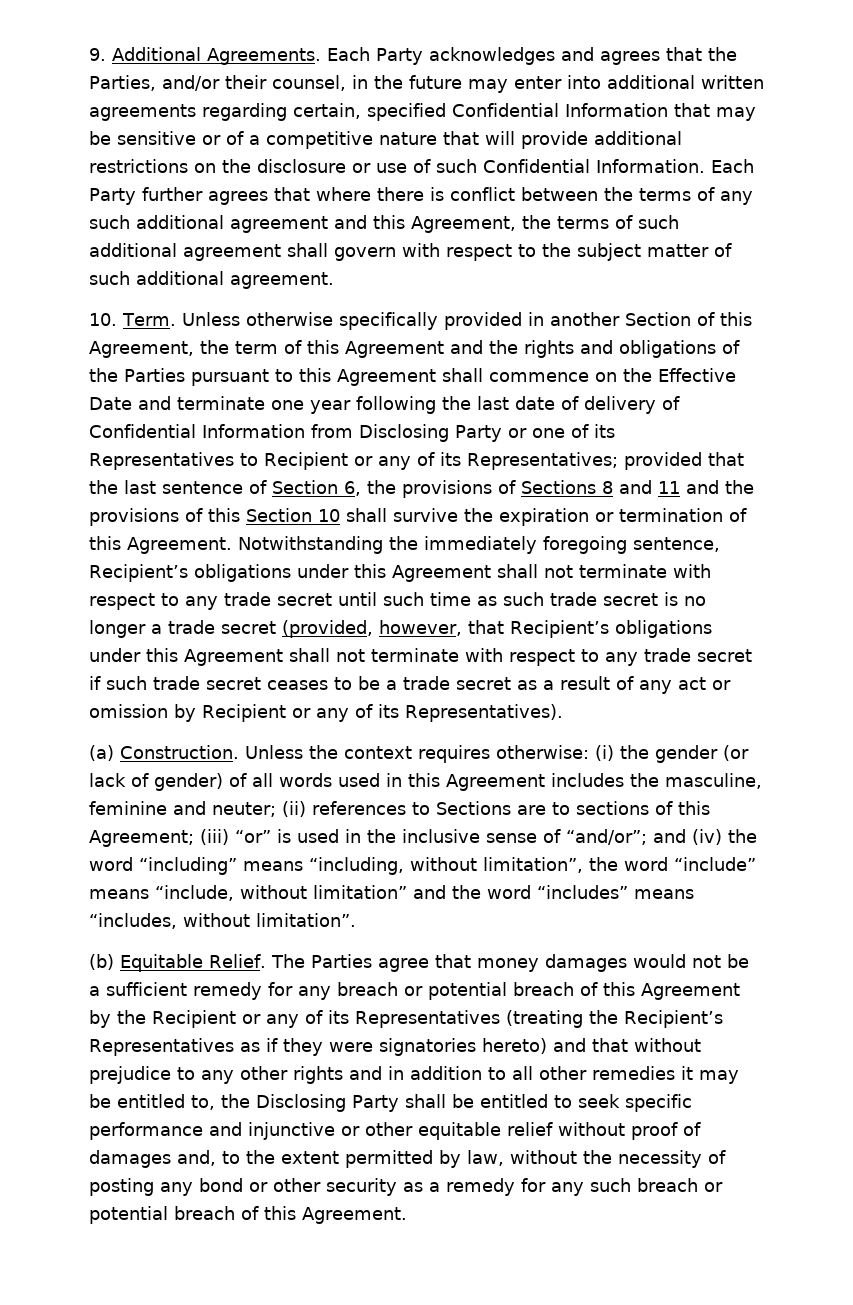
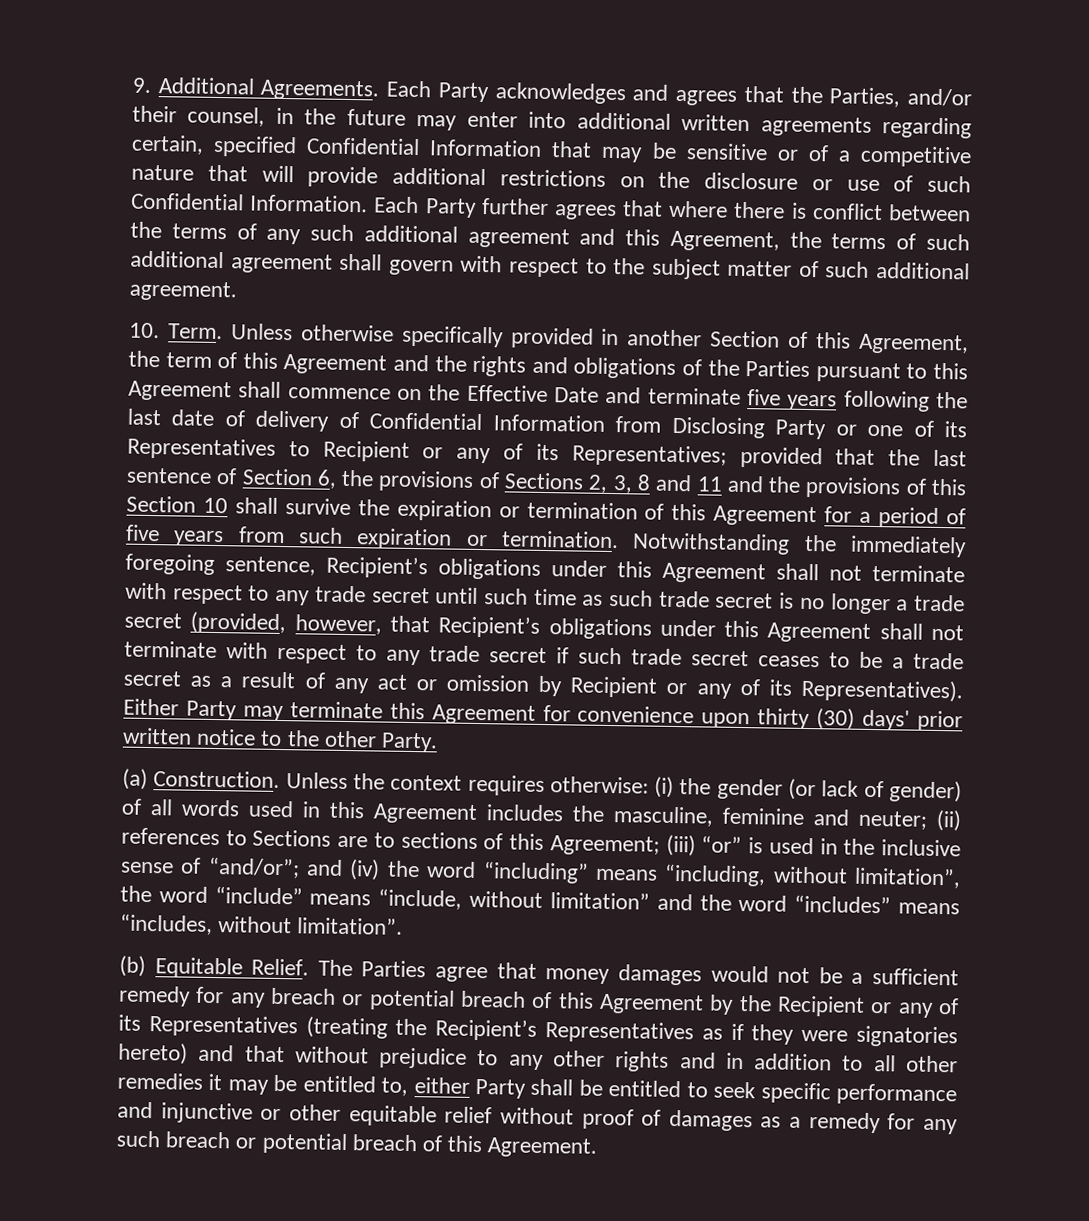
[271,400,351,414] one year -> [747,389,838,411] five years
(596, 487) none -> [588,474,633,494] 2, 3,
[127,537,232,554] Agreement. -> [713,505,967,528] [126,524,619,550] Agreement for a period of five years from such expiration or termination.
(563, 713) none -> [123,698,963,732] [122,727,439,753] Either Party may terminate this Agreement for convenience upon thirty (30) days' prior written notice to the other Party.
[221,1094,346,1112] the Disclosing -> [413,1077,470,1094] either
[177,1150,726,1168] [89,1178,397,1196] and, to the extent permitted by law, without the necessity of posting any bond or other security -> (753, 1120) none

